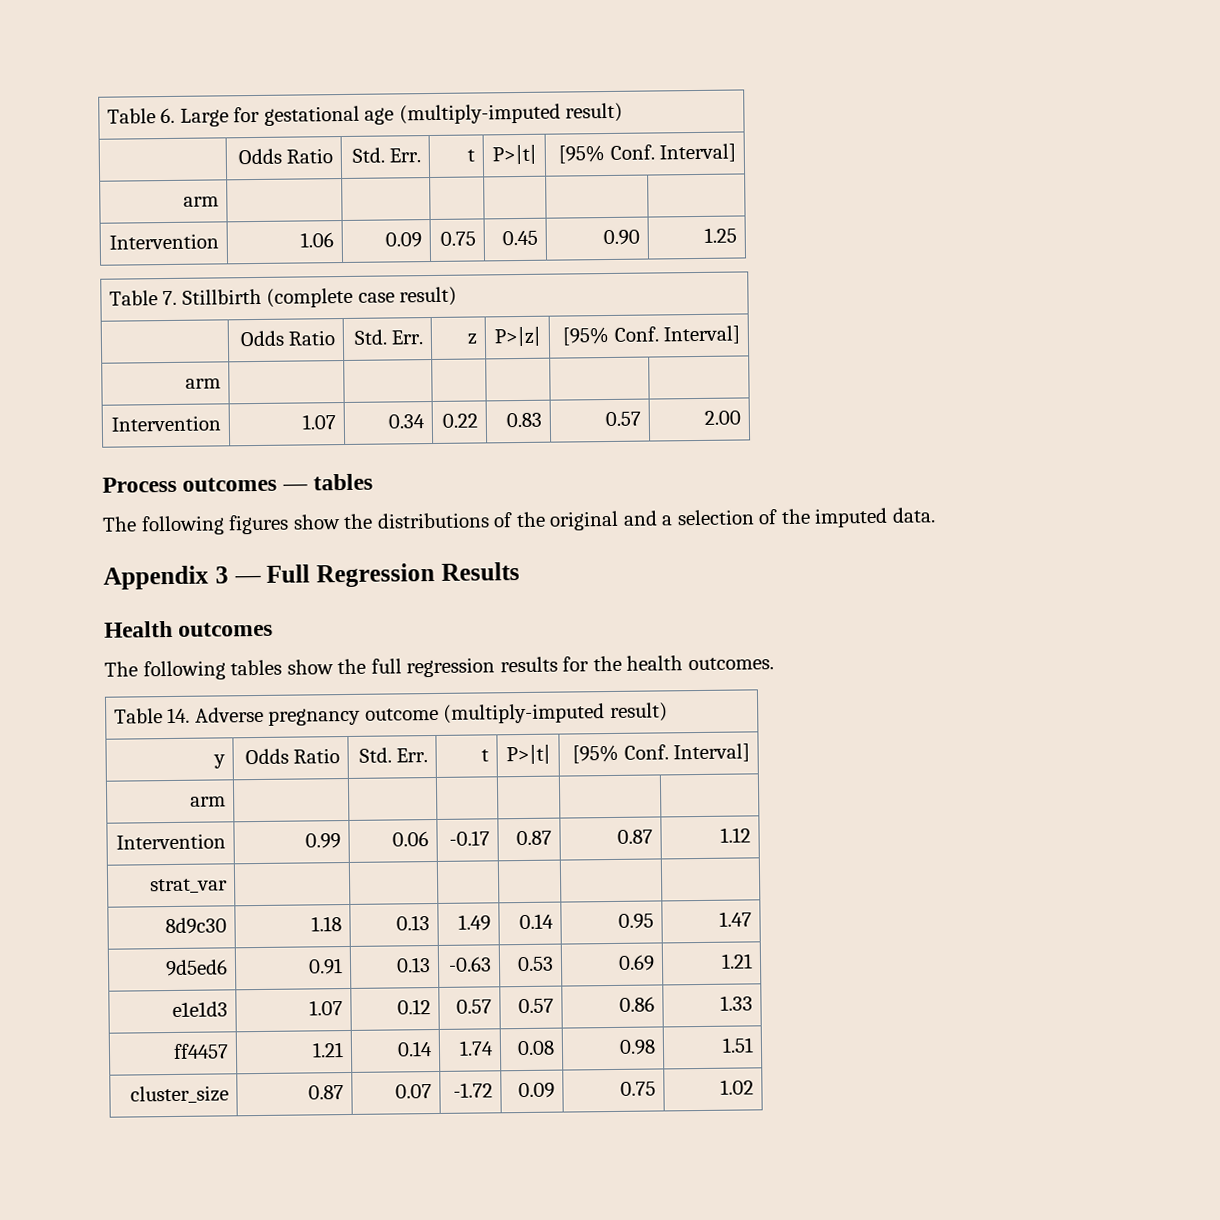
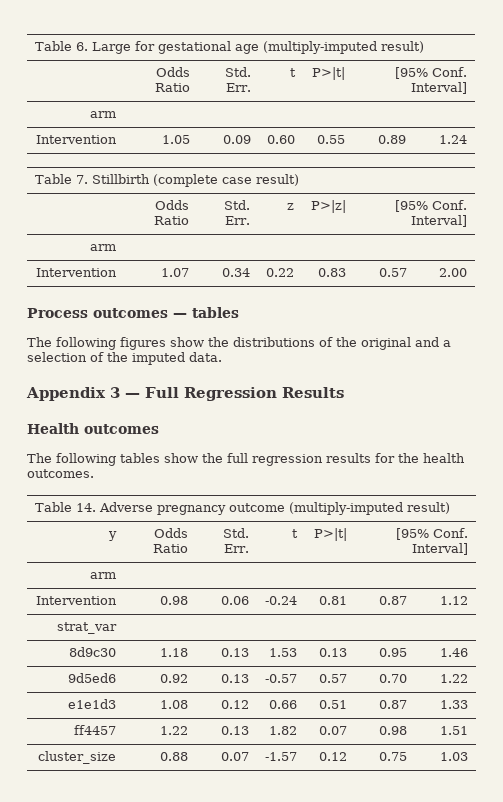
[300,232,335,248] [385,232,423,248] [440,231,477,246] [502,230,539,246] [603,229,641,246] [704,227,738,243] 1.06 | 0.09 | 0.75 | 0.45 | 0.90 | 1.25 -> [162,135,191,144] [223,135,252,144] [267,135,296,144] [317,135,346,144] [378,135,407,144] [439,135,468,144] 1.05 | 0.09 | 0.60 | 0.55 | 0.89 | 1.24
[305,833,342,849] 0.99 -> [160,596,189,605] 0.98
[449,830,491,846] [516,830,553,846] -0.17 | 0.87 -> [265,596,298,605] [319,596,348,605] -0.24 | 0.81
[458,914,492,931] [519,913,555,930] 1.49 | 0.14 -> [269,648,298,657] [319,648,348,657] 1.53 | 0.13
[719,911,753,927] 1.47 -> [440,648,469,657] 1.46
[308,958,344,975] [396,957,432,973] [448,956,493,972] [517,956,555,972] [618,954,656,971] [721,953,754,969] 0.91 | 0.13 | -0.63 | 0.53 | 0.69 | 1.21 -> [160,674,189,683] [221,674,250,683] [265,674,298,683] [319,674,348,683] [379,674,408,683] [440,674,469,683] 0.92 | 0.13 | -0.57 | 0.57 | 0.70 | 1.22
[309,1000,344,1016] [397,999,432,1015] [456,999,493,1014] [518,998,555,1014] [619,996,656,1012] 1.07 | 0.12 | 0.57 | 0.57 | 0.86 -> [160,700,189,709] [221,700,250,709] [269,700,298,709] [319,700,348,709] [379,700,408,709] 1.08 | 0.12 | 0.66 | 0.51 | 0.87
[312,1042,345,1058] [397,1041,434,1057] [459,1040,495,1056] [517,1040,556,1056] 1.21 | 0.14 | 1.74 | 0.08 -> [160,726,189,735] [221,726,250,735] [269,726,298,735] [319,726,348,735] 1.22 | 0.13 | 1.82 | 0.07
[308,1085,345,1100] [395,1084,433,1099] [453,1082,494,1098] [518,1082,556,1099] [620,1081,657,1096] [720,1079,755,1095] 0.87 | 0.07 | -1.72 | 0.09 | 0.75 | 1.02 -> [160,752,189,761] [221,752,250,761] [265,752,298,761] [319,752,348,761] [379,752,408,761] [440,752,469,761] 0.88 | 0.07 | -1.57 | 0.12 | 0.75 | 1.03

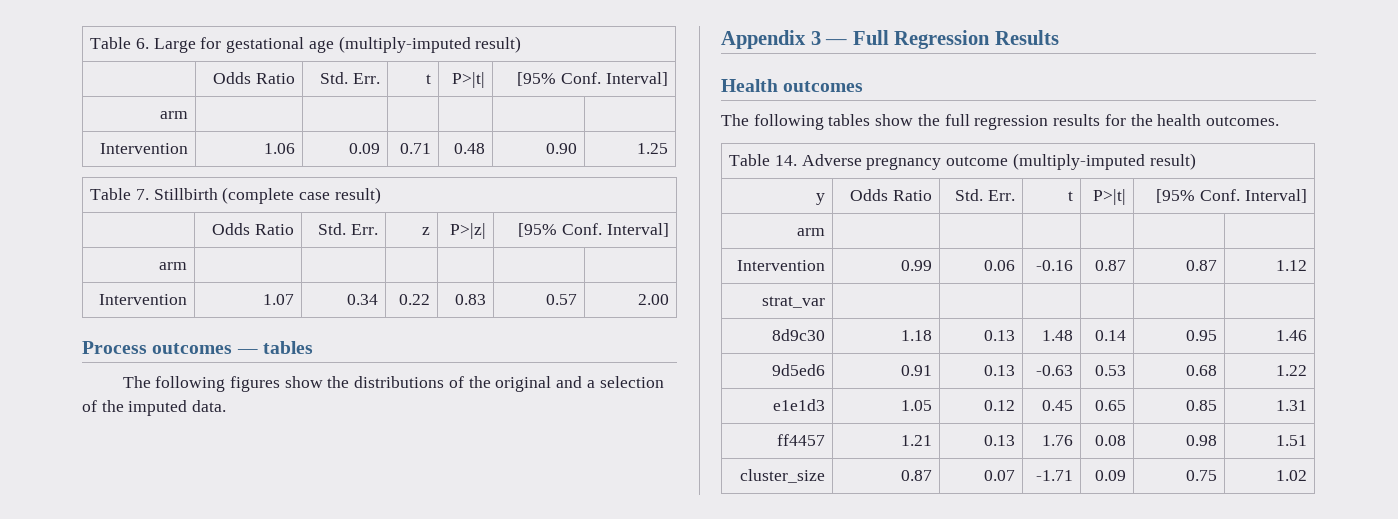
[162,135,191,144] [223,135,252,144] [267,135,296,144] [317,135,346,144] [378,135,407,144] [439,135,468,144] 1.05 | 0.09 | 0.60 | 0.55 | 0.89 | 1.24 -> [263,143,295,154] [348,143,380,154] [399,143,431,154] [453,143,485,154] [545,143,577,154] [636,143,668,154] 1.06 | 0.09 | 0.71 | 0.48 | 0.90 | 1.25
[160,596,189,605] 0.98 -> [900,260,932,271] 0.99
[265,596,298,605] [319,596,348,605] -0.24 | 0.81 -> [1035,260,1073,271] [1094,260,1126,271] -0.16 | 0.87
[269,648,298,657] [319,648,348,657] 1.53 | 0.13 -> [1041,330,1073,341] [1094,330,1126,341] 1.48 | 0.14
[160,674,189,683] [221,674,250,683] [265,674,298,683] [319,674,348,683] [379,674,408,683] 0.92 | 0.13 | -0.57 | 0.57 | 0.70 -> [900,365,932,376] [983,365,1015,376] [1035,365,1073,376] [1094,365,1126,376] [1185,365,1217,376] 0.91 | 0.13 | -0.63 | 0.53 | 0.68
[160,700,189,709] [221,700,250,709] [269,700,298,709] [319,700,348,709] [379,700,408,709] [440,700,469,709] 1.08 | 0.12 | 0.66 | 0.51 | 0.87 | 1.33 -> [900,400,932,411] [983,400,1015,411] [1041,400,1073,411] [1094,400,1126,411] [1185,400,1217,411] [1275,400,1307,411] 1.05 | 0.12 | 0.45 | 0.65 | 0.85 | 1.31
[160,726,189,735] [221,726,250,735] [269,726,298,735] [319,726,348,735] 1.22 | 0.13 | 1.82 | 0.07 -> [900,435,932,446] [983,435,1015,446] [1041,435,1073,446] [1094,435,1126,446] 1.21 | 0.13 | 1.76 | 0.08
[160,752,189,761] [221,752,250,761] [265,752,298,761] [319,752,348,761] 0.88 | 0.07 | -1.57 | 0.12 -> [900,470,932,481] [983,470,1015,481] [1035,470,1073,481] [1094,470,1126,481] 0.87 | 0.07 | -1.71 | 0.09
[440,752,469,761] 1.03 -> [1275,470,1307,481] 1.02

